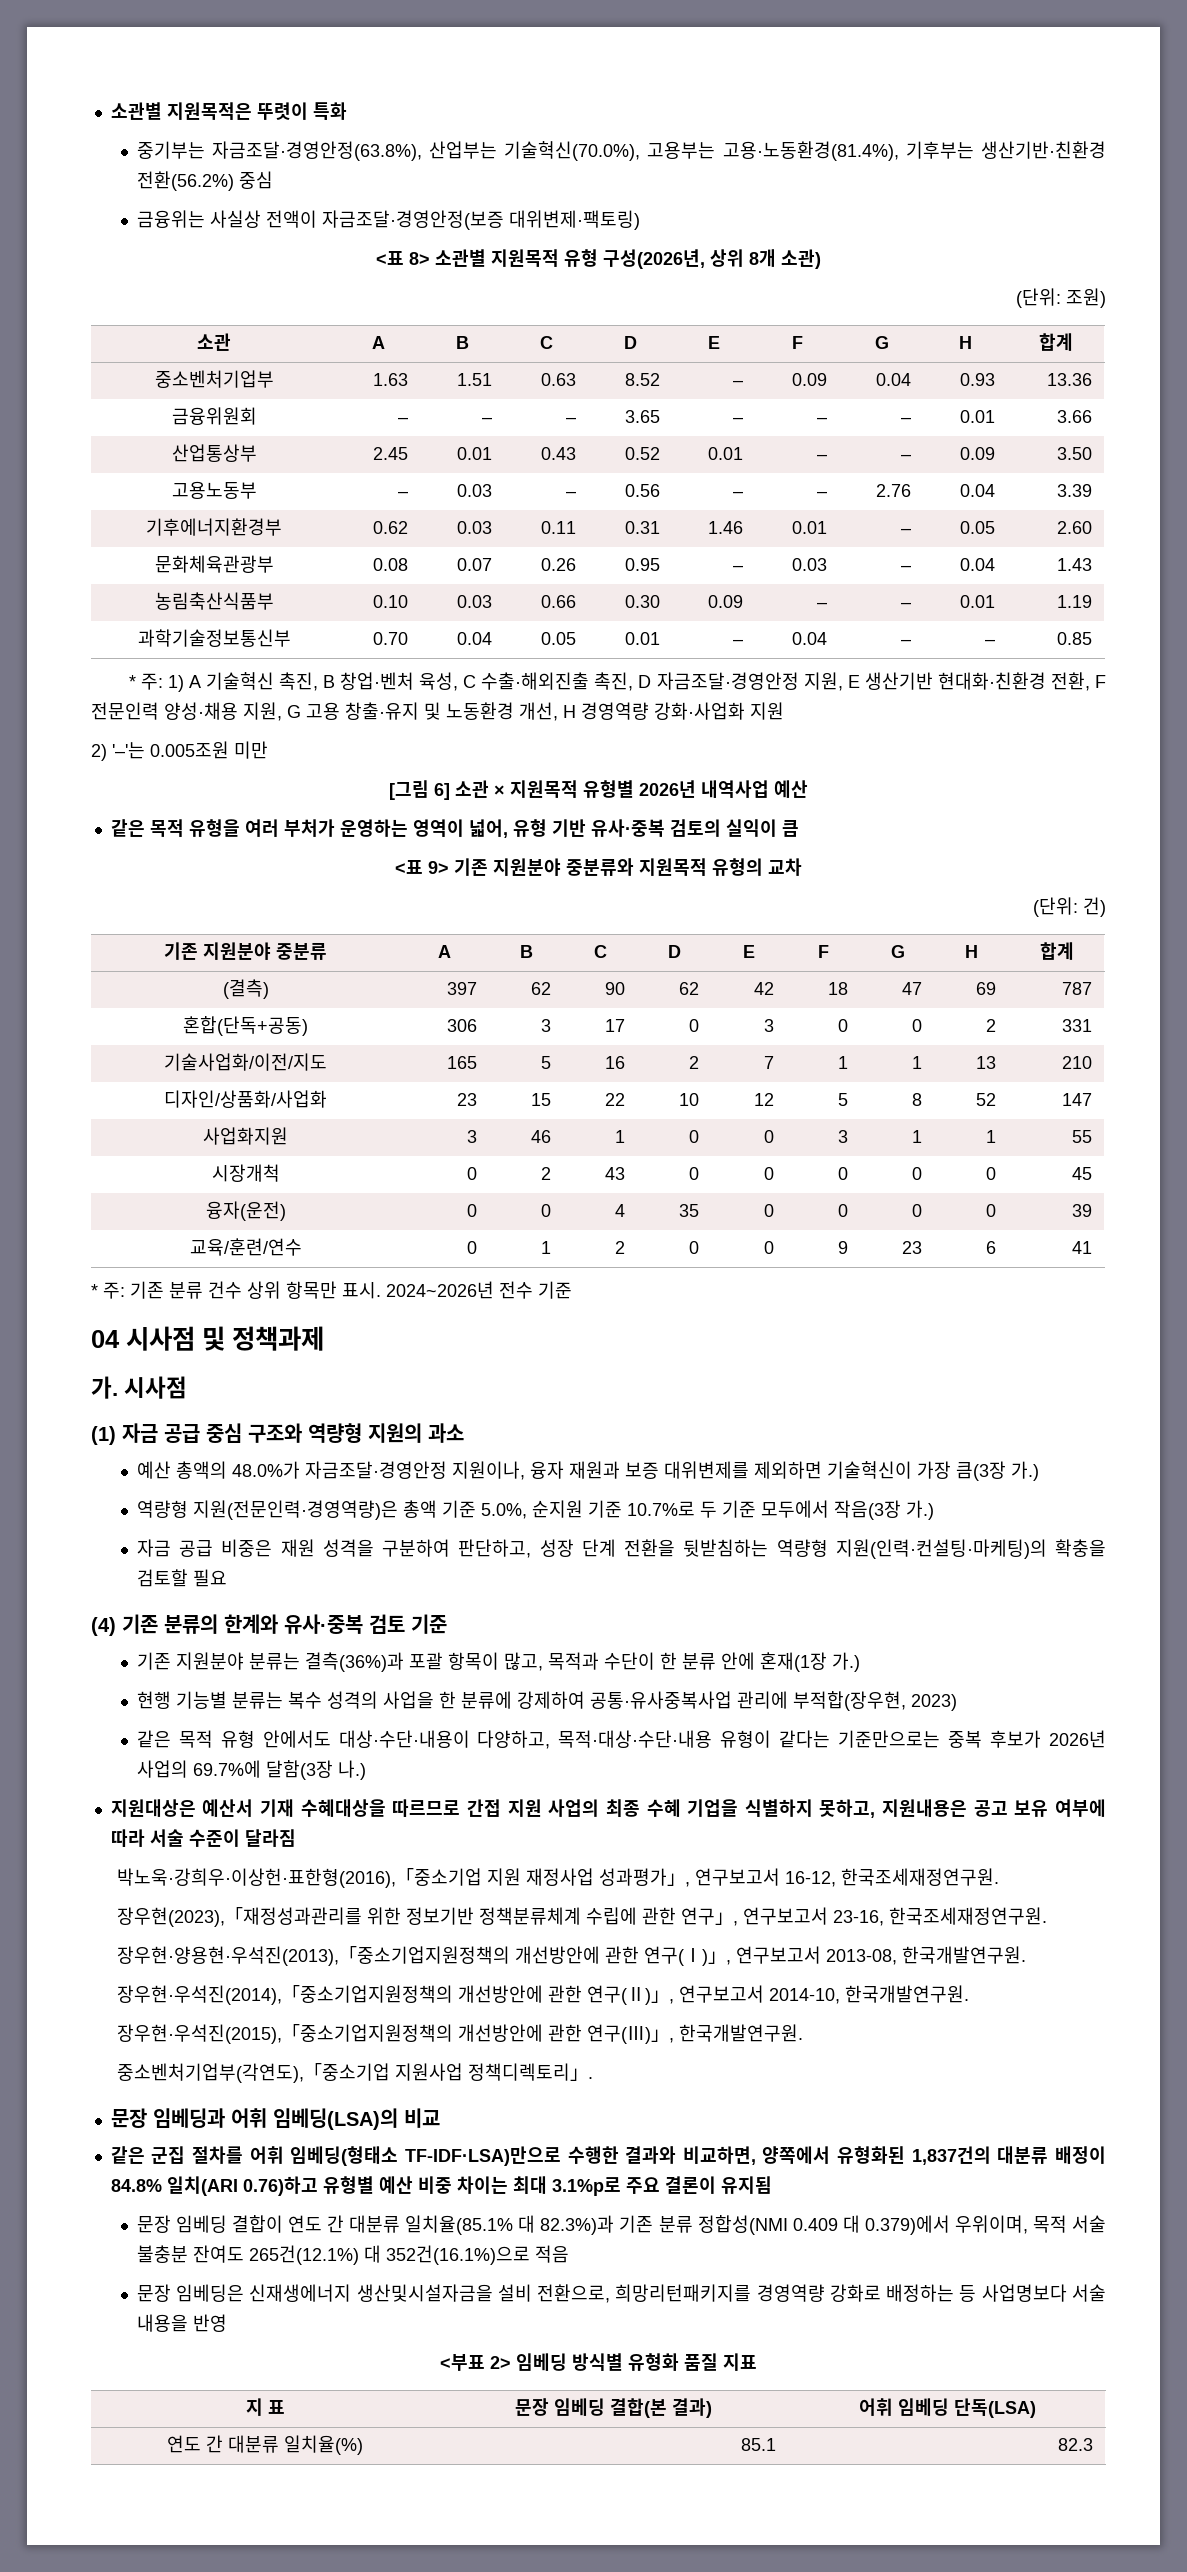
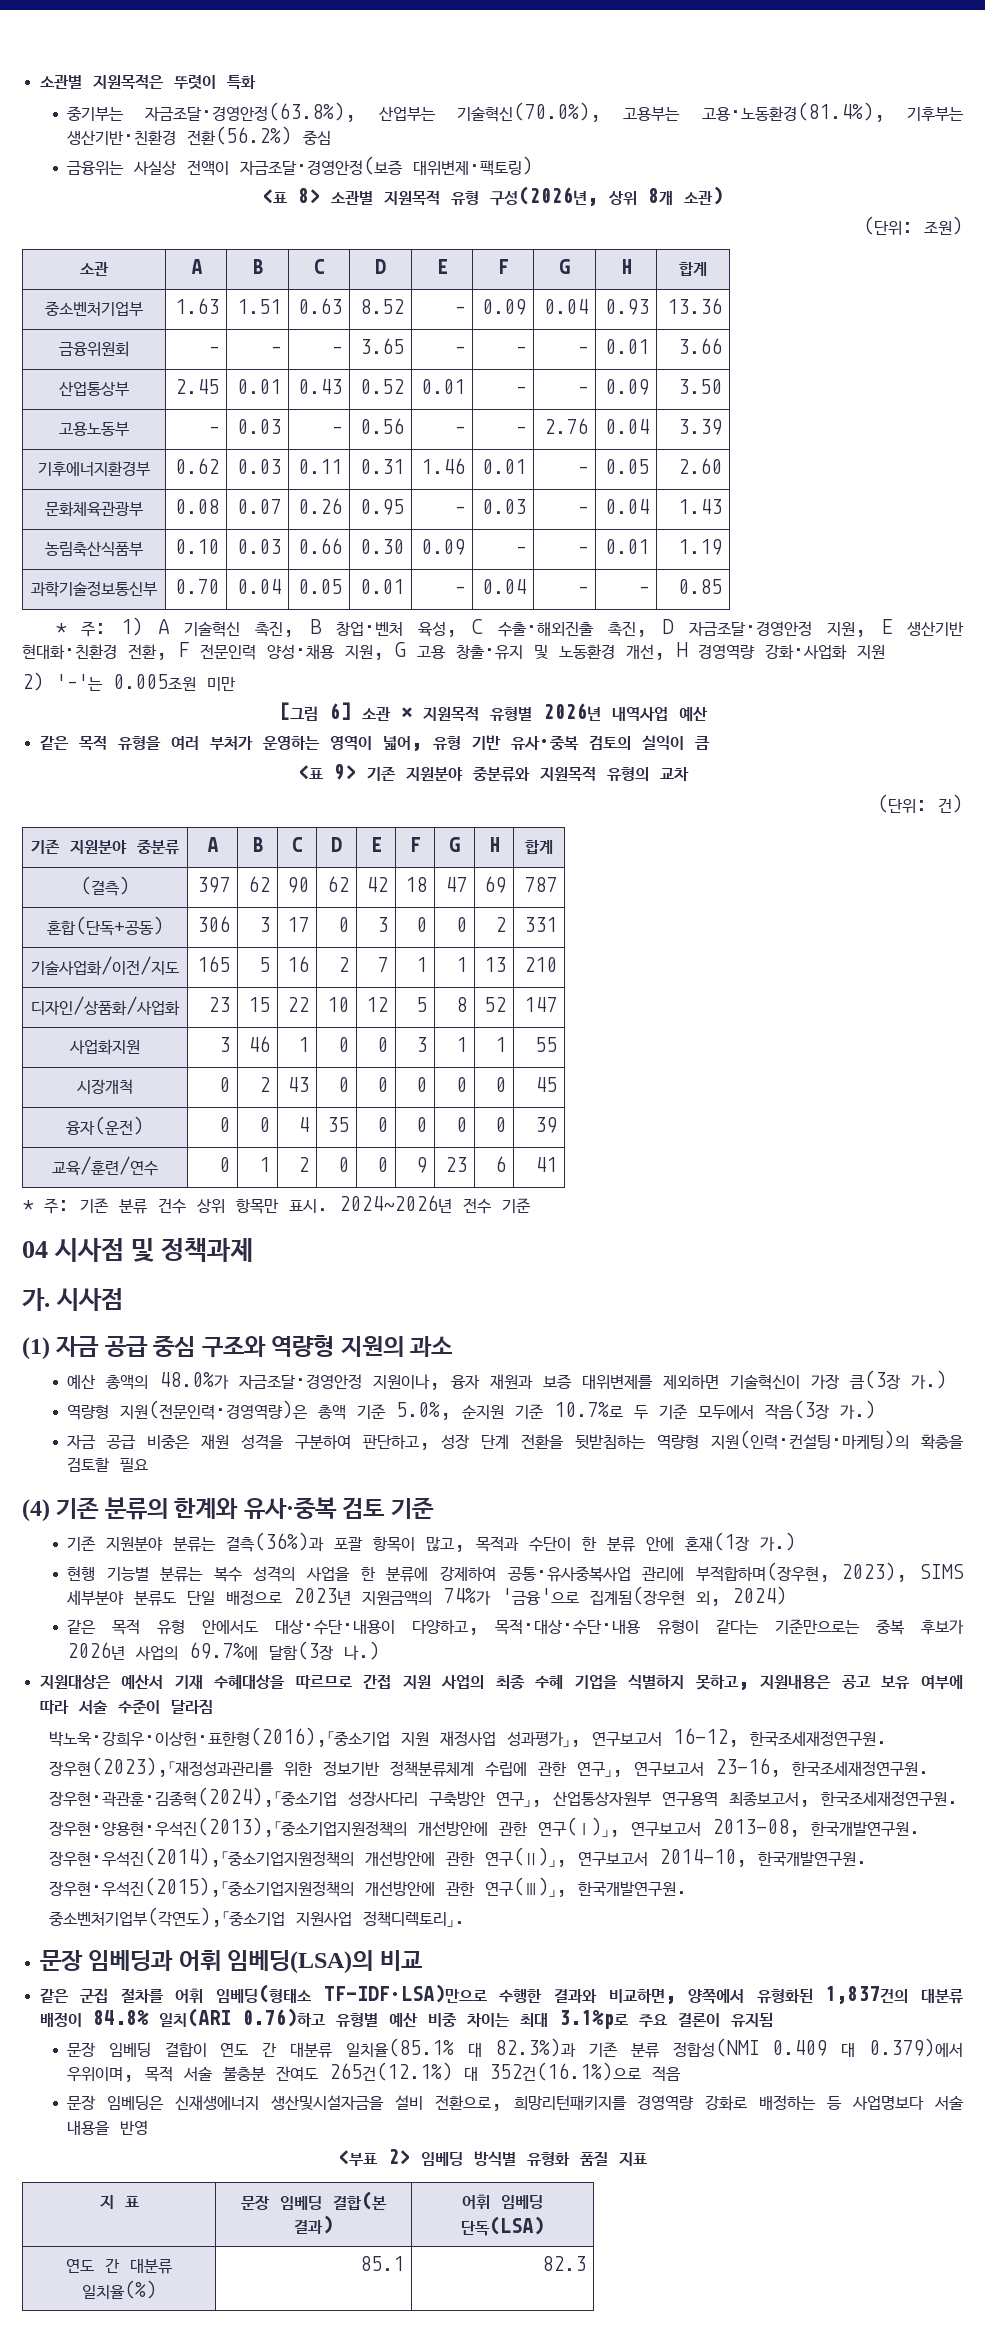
[792,1691,957,1711] 부적합(장우현, 2023) -> [695,1562,965,1582] [66,1586,788,1606] 부적합하며(장우현, 2023), SIMS 세부분야 분류도 단일 배정으로 2023년 지원금액의 74%가 '금융'으로 집계됨(장우현 외, 2024)
(1047, 1916) none -> [49,1787,959,1808] // 장우현·곽관훈·김종혁(2024),「중소기업 성장사다리 구축방안 연구」, 산업통상자원부 연구용역 최종보고서, 한국조세재정연구원.

